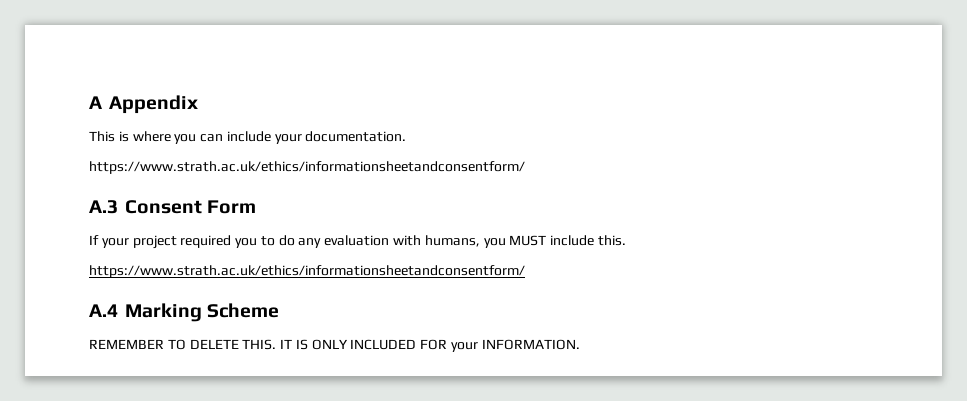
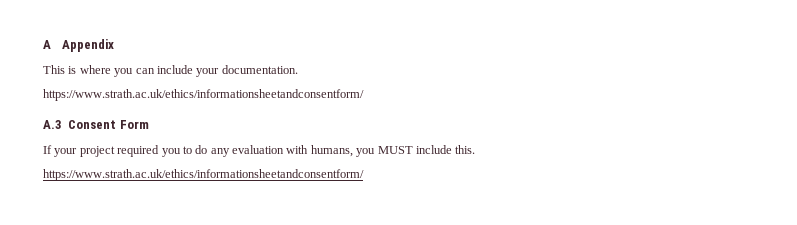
[89,303,280,322] [89,339,580,352] // A.4 Marking Scheme // REMEMBER TO DELETE THIS. IT IS ONLY INCLUDED FOR your INFORMATION. -> (364, 175) none

